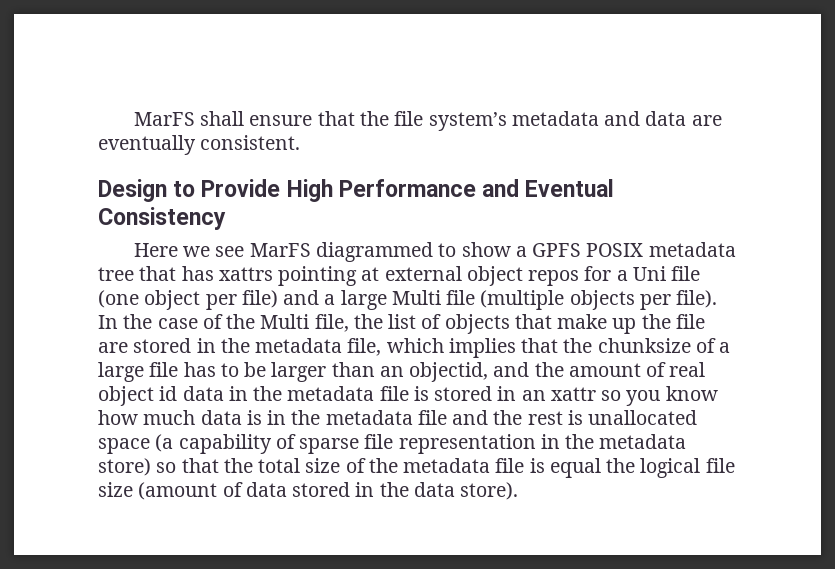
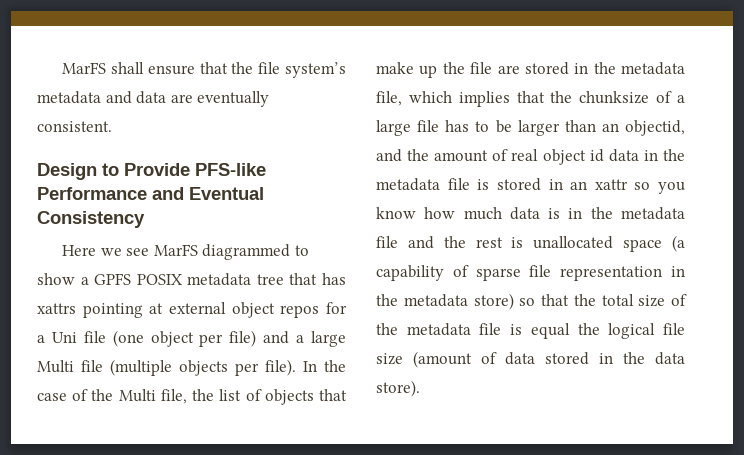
[286,179,333,202] High -> [195,163,266,176] PFS-like

